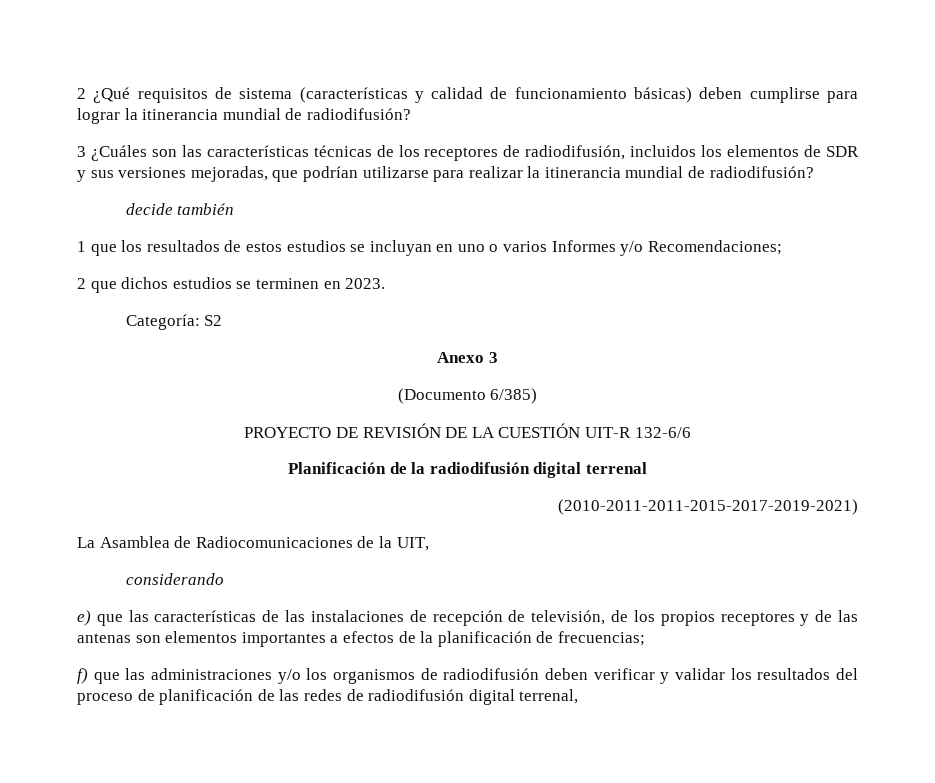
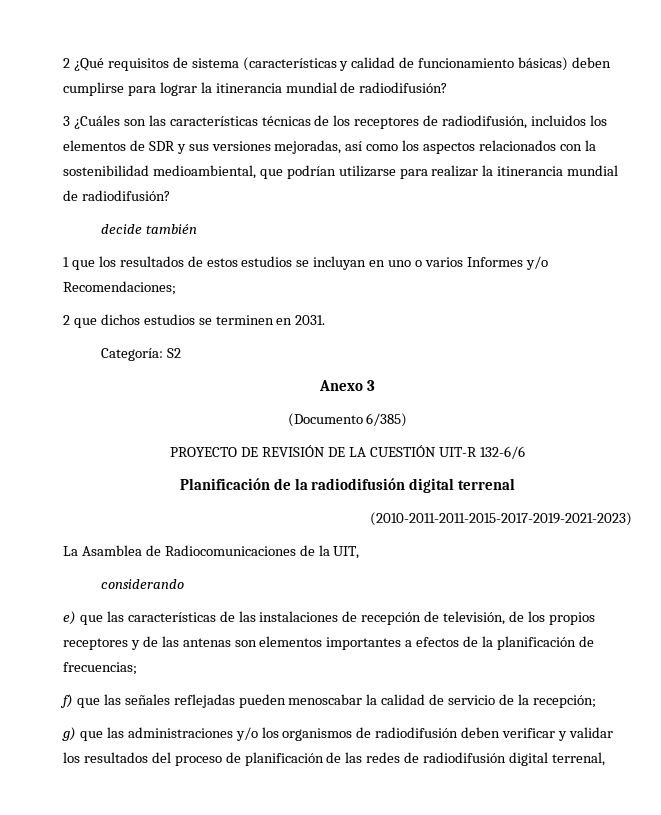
(268, 174) none -> [345,140,596,154] [63,165,256,179] así como los aspectos relacionados con la sostenibilidad medioambiental,
[345,278,386,289] 2023. -> [295,315,326,325] 2031.
[558,499,858,515] (2010-2011-2011-2015-2017-2019-2021) -> [370,512,632,526] (2010-2011-2011-2015-2017-2019-2021-2023)
(146, 674) none -> [124,694,596,708] [62,727,124,741] señales reflejadas pueden menoscabar la calidad de servicio de la recepción; // g) que las

